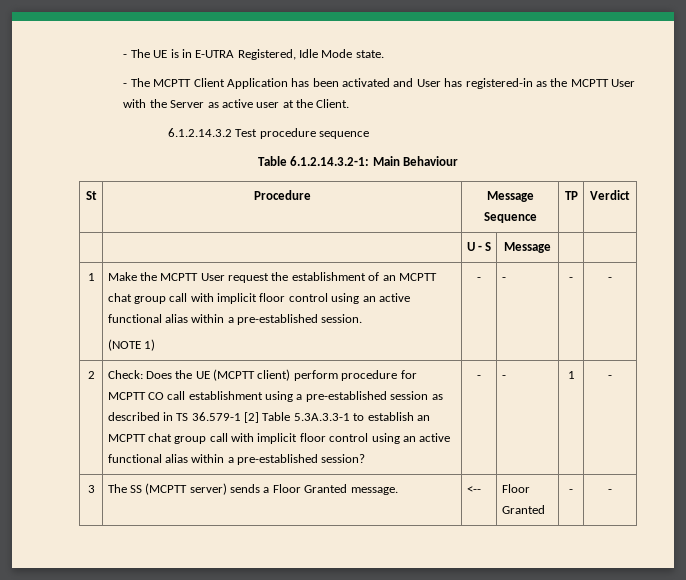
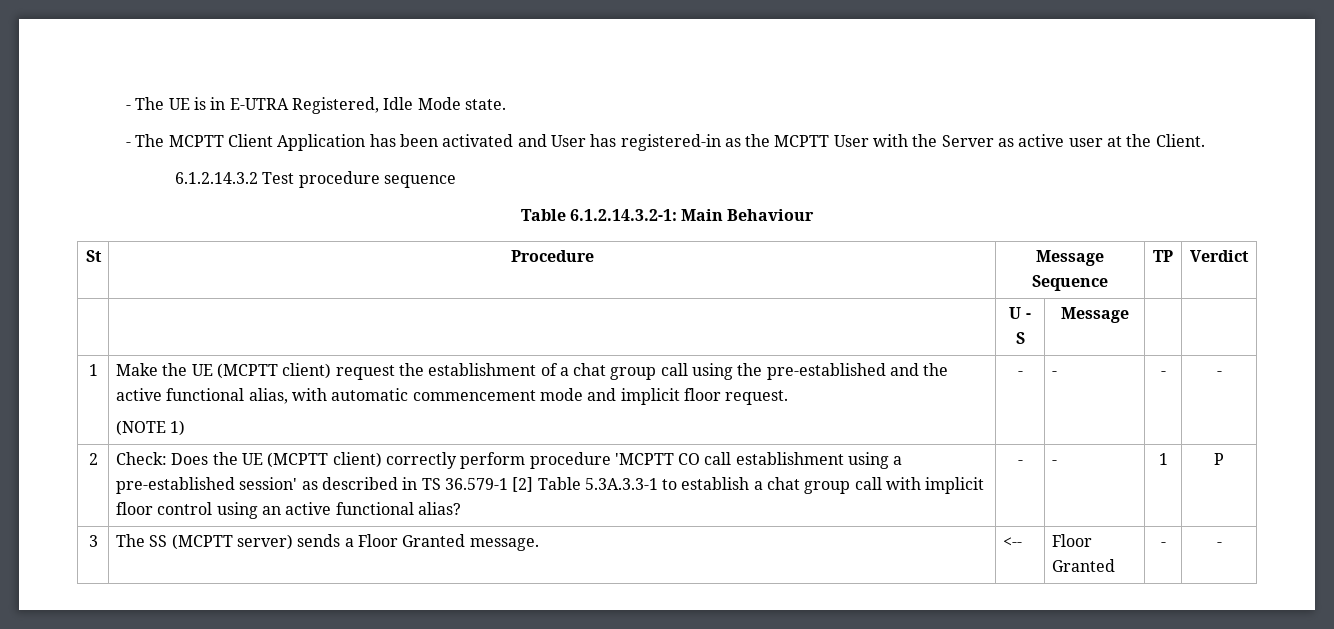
[160,273,225,281] MCPTT User -> [191,363,332,379] UE (MCPTT client)
[382,273,437,281] [107,293,410,304] [107,314,363,325] an MCPTT chat group call with implicit floor control using an active functional alias within a pre-established session. -> [559,363,949,380] [115,388,789,405] a chat group call using the pre-established and the active functional alias, with automatic commencement mode and implicit floor request.
(291, 375) none -> [385,452,457,469] correctly
[400,370,417,379] [107,392,146,400] for MCPTT -> [614,453,674,465] 'MCPTT
[390,391,429,400] session -> [239,477,298,490] session'
[416,415,430,421] [107,434,146,442] an MCPTT -> [753,481,763,490] a
[164,454,366,465] alias within a pre-established session? -> [417,502,461,515] alias?
[608,375,612,379] - -> [1214,453,1224,465] P

